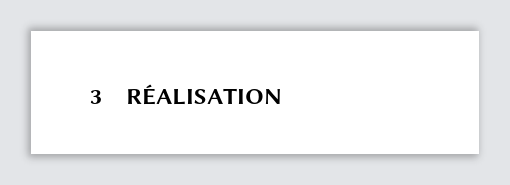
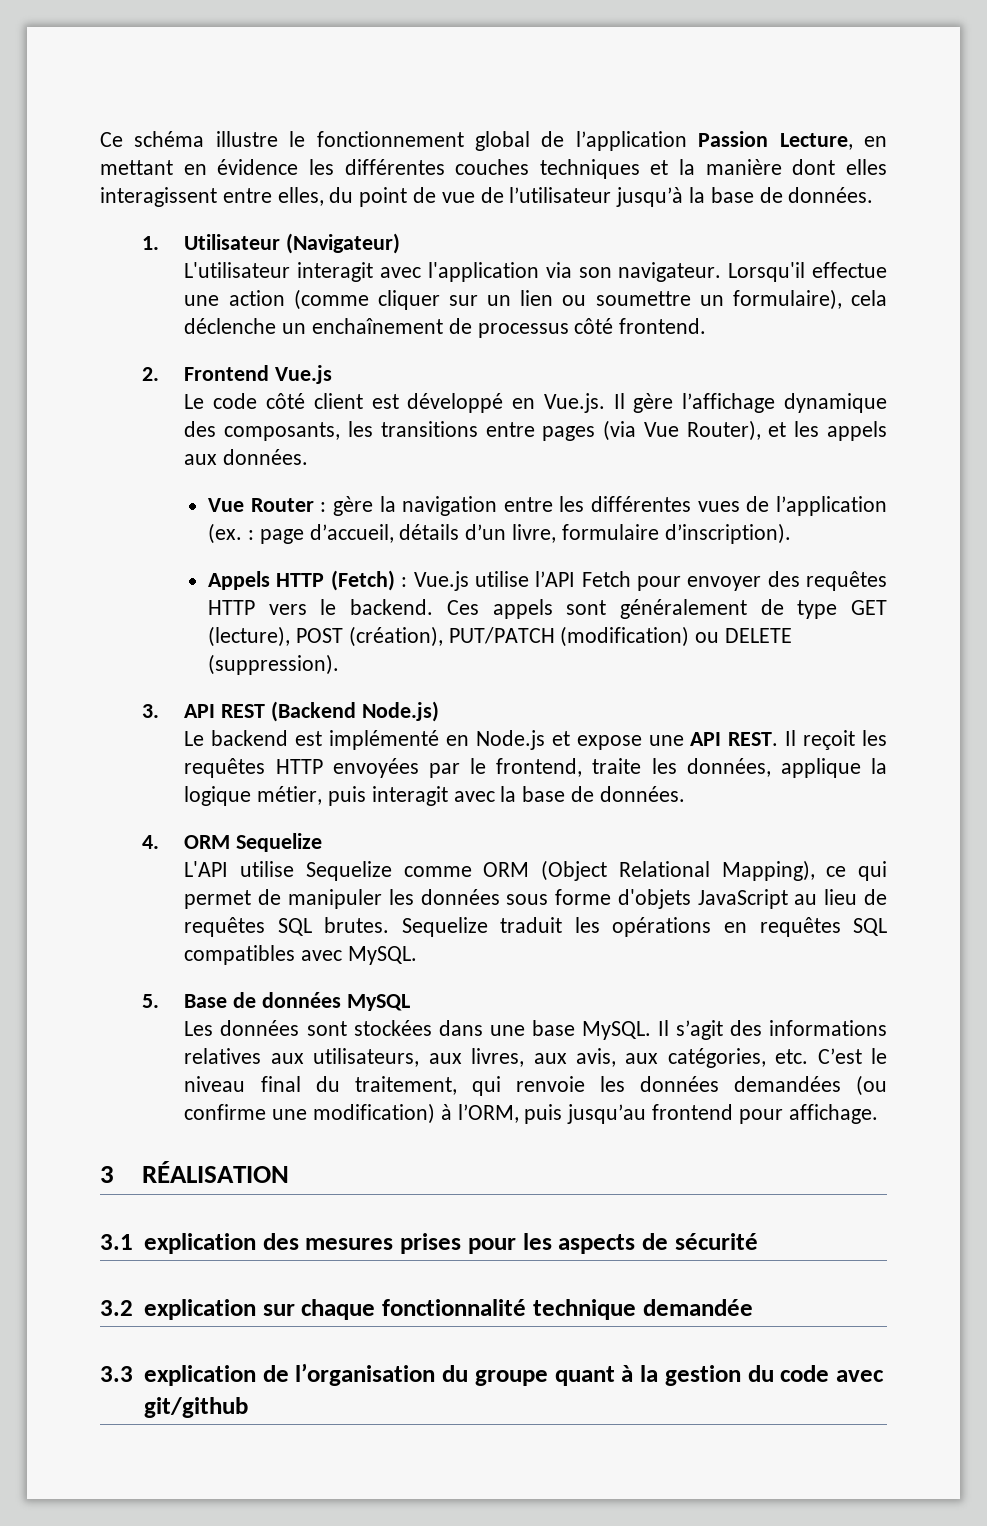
[90,84,282,105] 3 RÉALISATION -> [100,131,887,151] [100,159,887,179] [100,187,874,207] [142,233,401,254] [184,262,887,282] [184,289,887,310] [184,318,707,338] [142,365,333,384] [184,393,887,413] [184,420,887,441] [184,449,309,465] [208,496,887,516] [208,523,791,544] [208,570,887,591] [208,599,887,619] [208,626,792,647] [208,654,340,675] [142,701,439,722] [184,730,888,750] [184,758,887,778] [184,786,685,806] [142,833,323,852] [184,860,887,881] [184,889,887,909] [184,917,888,937] [184,945,418,965] [142,992,410,1011] [184,1020,887,1040] [184,1048,888,1068] [184,1075,888,1096] [184,1103,878,1124] [100,1161,290,1183] [100,1233,758,1254] [100,1299,753,1320] [100,1363,884,1386] [143,1397,248,1418] Ce schéma illustre le fonctionnement global de l’application Passion Lecture, en mettant en évidence les différentes couches techniques et la manière dont elles interagissent entre elles, du point de vue de l’utilisateur jusqu’à la base de données. // 1. Utilisateur (Navigateur) // L'utilisateur interagit avec l'application via son navigateur. Lorsqu'il effectue une action (comme cliquer sur un lien ou soumettre un formulaire), cela déclenche un enchaînement de processus côté frontend. // 2. Frontend Vue.js // Le code côté client est développé en Vue.js. Il gère l’affichage dynamique des composants, les transitions entre pages (via Vue Router), et les appels aux données. // Vue Router : gère la navigation entre les différentes vues de l’application (ex. : page d’accueil, détails d’un livre, formulaire d’inscription). // Appels HTTP (Fetch) : Vue.js utilise l’API Fetch pour envoyer des requêtes HTTP vers le backend. Ces appels sont généralement de type GET (lecture), POST (création), PUT/PATCH (modification) ou DELETE (suppression). // 3. API REST (Backend Node.js) // Le backend est implémenté en Node.js et expose une API REST. Il reçoit les requêtes HTTP envoyées par le frontend, traite les données, applique la logique métier, puis interagit avec la base de données. // 4. ORM Sequelize // L'API utilise Sequelize comme ORM (Object Relational Mapping), ce qui permet de manipuler les données sous forme d'objets JavaScript au lieu de requêtes SQL brutes. Sequelize traduit les opérations en requêtes SQL compatibles avec MySQL. // 5. Base de données MySQL // Les données sont stockées dans une base MySQL. Il s’agit des informations relatives aux utilisateurs, aux livres, aux avis, aux catégories, etc. C’est le niveau final du traitement, qui renvoie les données demandées (ou confirme une modification) à l’ORM, puis jusqu’au frontend pour affichage. // 3 RÉALISATION // 3.1 explication des mesures prises pour les aspects de sécurité // 3.2 explication sur chaque fonctionnalité technique demandée // 3.3 explication de l’organisation du groupe quant à la gestion du code avec git/github

